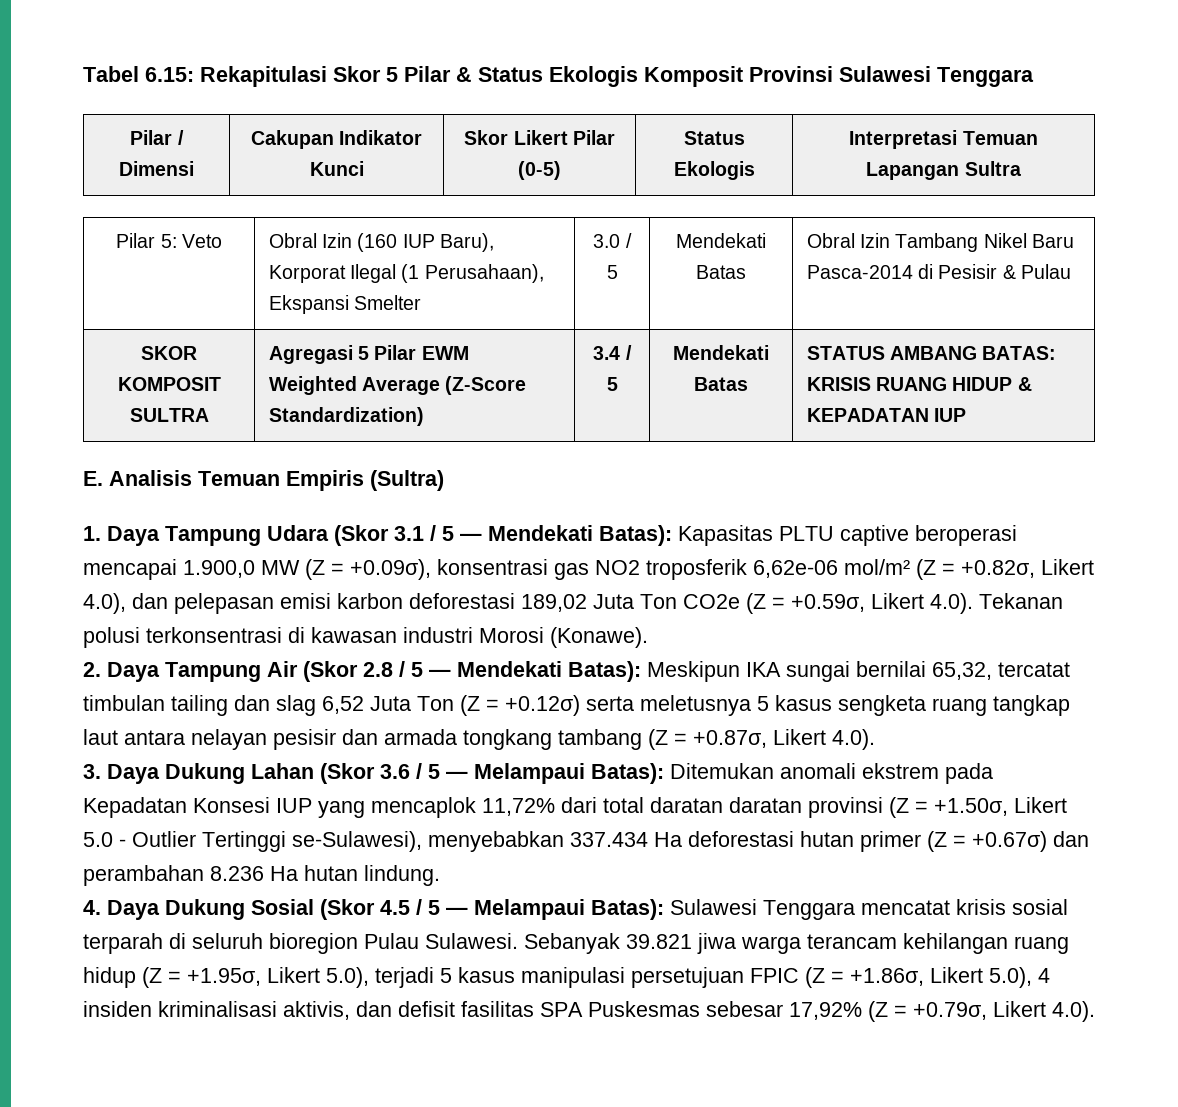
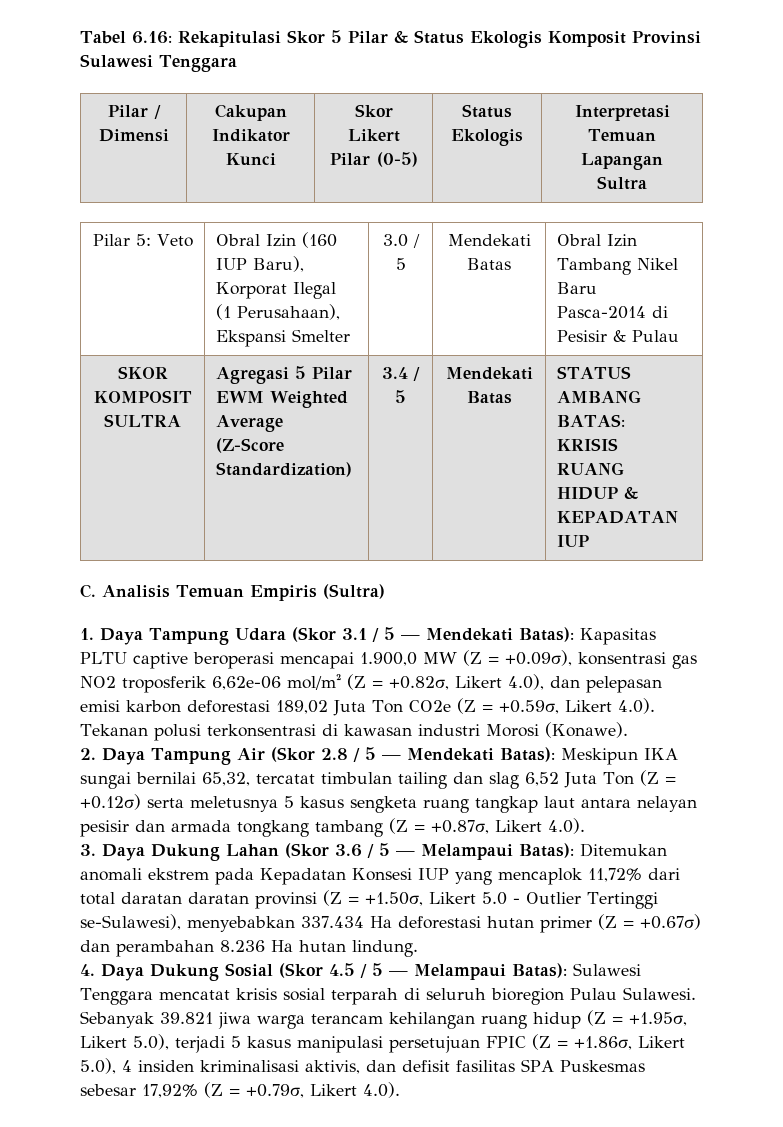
[145,67,194,82] 6.15: -> [131,31,172,44] 6.16:
[83,471,103,486] E. -> [80,584,96,598] C.

